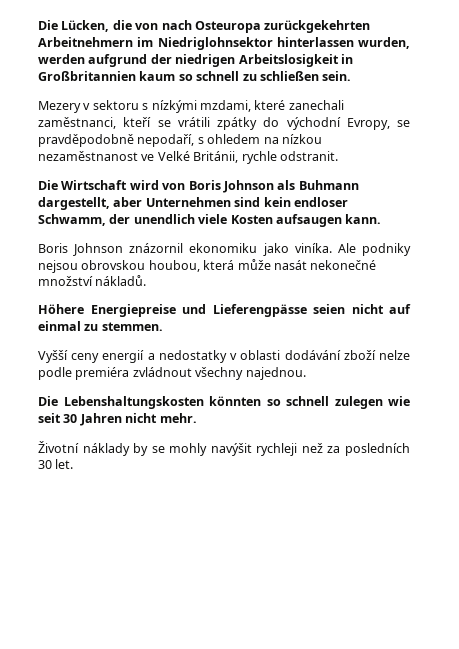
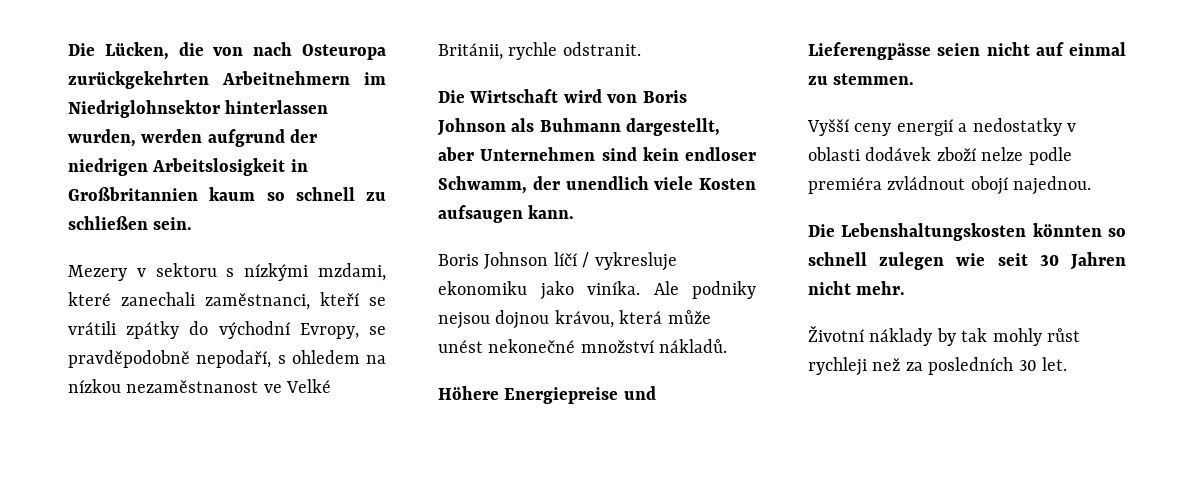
[129,243,184,253] znázornil -> [553,252,677,271] líčí / vykresluje
[81,260,200,272] obrovskou houbou, -> [495,310,614,329] dojnou krávou,
[273,260,307,270] nasát -> [438,340,483,353] unést
[284,350,341,360] dodávání -> [865,147,932,161] dodávek
[195,367,244,380] všechny -> [970,176,1008,195] obojí
[151,443,252,456] se mohly navýšit -> [961,328,1080,346] tak mohly růst

